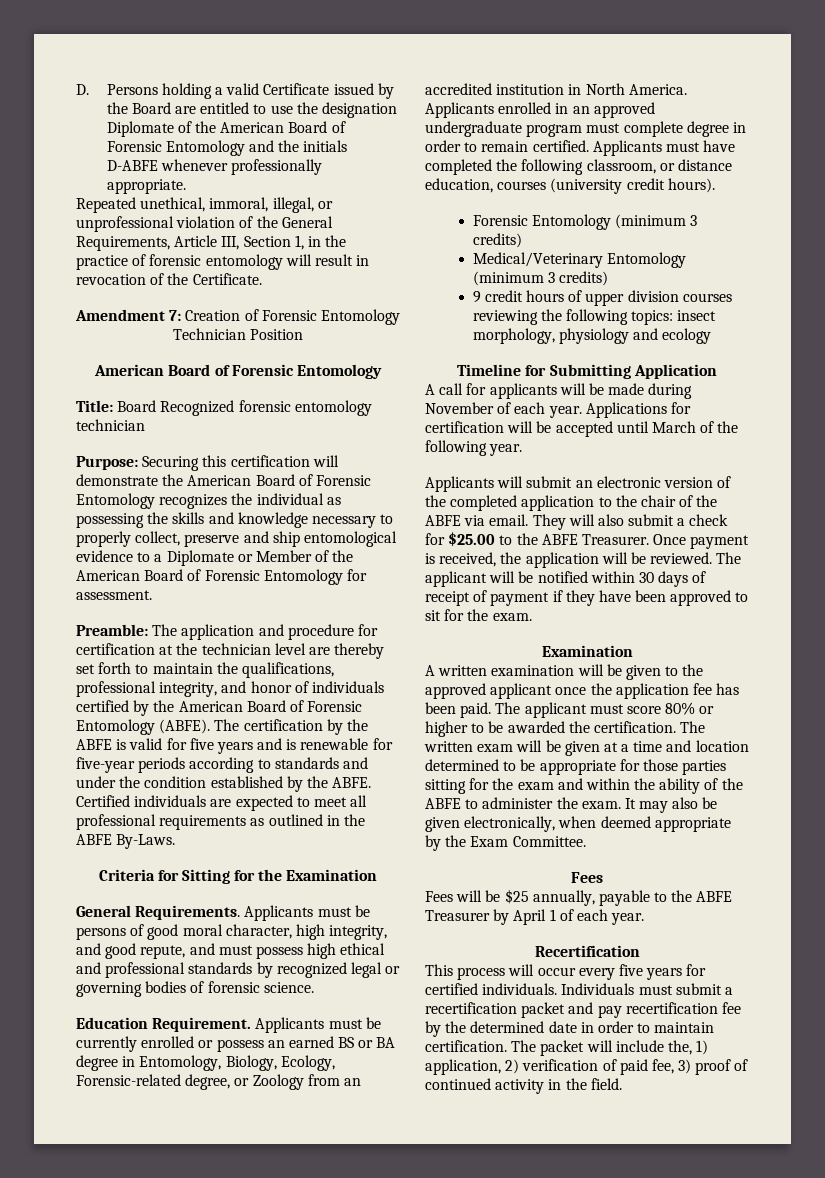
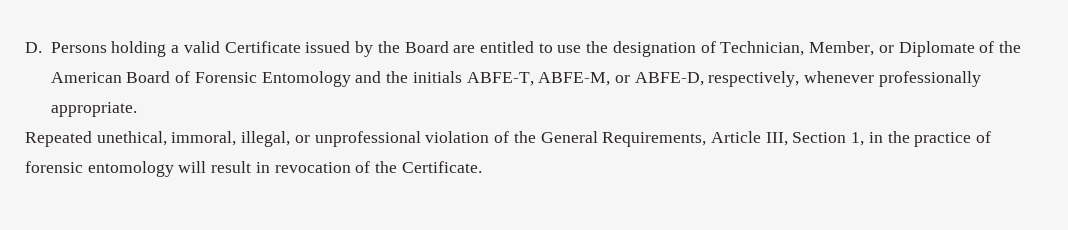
(397, 110) none -> [700,41,894,56] of Technician, Member, or
[106,160,158,171] D-ABFE -> [466,71,800,87] ABFE-T, ABFE-M, or ABFE-D, respectively,
[75,309,400,325] [172,328,304,340] [94,364,382,379] [76,400,372,416] [76,419,145,431] [76,455,339,471] [76,474,371,486] [76,493,341,509] [76,512,394,528] [76,531,397,547] [76,550,354,566] [76,569,367,585] [76,590,152,600] [76,624,378,640] [76,643,385,659] [76,662,334,678] [76,681,384,697] [76,700,363,716] [76,719,368,735] [76,738,393,754] [76,757,368,773] [76,776,372,792] [76,795,368,811] [76,814,365,830] [76,834,176,849] [98,869,378,884] [76,905,370,921] [76,924,388,940] [76,943,386,959] [76,962,401,978] [76,981,314,997] [76,1017,381,1033] [76,1036,396,1052] [76,1055,335,1071] [76,1074,361,1090] [425,83,687,95] [425,102,655,118] [425,121,746,137] [425,140,736,156] [425,159,732,175] [425,178,715,194] [472,214,698,230] [472,233,522,248] [472,252,686,268] [472,271,609,286] [472,290,732,306] [472,309,717,325] [472,328,712,344] [457,364,717,379] [425,383,693,399] [425,402,691,418] [425,421,739,437] [425,440,523,456] [425,476,732,492] [425,495,718,511] [425,514,729,530] [425,532,750,549] [425,552,742,568] [425,571,707,587] [425,590,749,606] [425,609,532,621] [541,645,633,657] [425,664,704,680] [425,683,740,699] [425,702,715,718] [425,721,706,737] [424,740,749,756] [425,759,727,775] [425,778,743,794] [425,797,718,813] [425,816,731,832] [425,835,586,851] [571,872,603,883] [425,889,733,906] [425,909,645,925] [534,945,640,957] [425,964,707,980] [425,983,733,995] [425,1002,741,1018] [425,1021,715,1037] [425,1040,709,1056] [425,1059,749,1075] [425,1078,622,1094] // Amendment 7: Creation of Forensic Entomology Technician Position // American Board of Forensic Entomology // Title: Board Recognized forensic entomology technician // Purpose: Securing this certification will demonstrate the American Board of Forensic Entomology recognizes the individual as possessing the skills and knowledge necessary to properly collect, preserve and ship entomological evidence to a Diplomate or Member of the American Board of Forensic Entomology for assessment. // Preamble: The application and procedure for certification at the technician level are thereby set forth to maintain the qualifications, professional integrity, and honor of individuals certified by the American Board of Forensic Entomology (ABFE). The certification by the ABFE is valid for five years and is renewable for five-year periods according to standards and under the condition established by the ABFE. Certified individuals are expected to meet all professional requirements as outlined in the ABFE By-Laws. // Criteria for Sitting for the Examination // General Requirements. Applicants must be persons of good moral character, high integrity, and good repute, and must possess high ethical and professional standards by recognized legal or governing bodies of forensic science. // Education Requirement. Applicants must be currently enrolled or possess an earned BS or BA degree in Entomology, Biology, Ecology, Forensic-related degree, or Zoology from an accredited institution in North America. Applicants enrolled in an approved undergraduate program must complete degree in order to remain certified. Applicants must have completed the following classroom, or distance education, courses (university credit hours). // Forensic Entomology (minimum 3 credits) // Medical/Veterinary Entomology (minimum 3 credits) // 9 credit hours of upper division courses reviewing the following topics: insect morphology, physiology and ecology // Timeline for Submitting Application // A call for applicants will be made during November of each year. Applications for certification will be accepted until March of the following year. // Applicants will submit an electronic version of the completed application to the chair of the ABFE via email. They will also submit a check for $25.00 to the ABFE Treasurer. Once payment is received, the application will be reviewed. The applicant will be notified within 30 days of receipt of payment if they have been approved to sit for the exam. // Examination // A written examination will be given to the approved applicant once the application fee has been paid. The applicant must score 80% or higher to be awarded the certification. The written exam will be given at a time and location determined to be appropriate for those parties sitting for the exam and within the ability of the ABFE to administer the exam. It may also be given electronically, when deemed appropriate by the Exam Committee. // Fees // Fees will be $25 annually, payable to the ABFE Treasurer by April 1 of each year. // Recertification // This process will occur every five years for certified individuals. Individuals must submit a recertification packet and pay recertification fee by the determined date in order to maintain certification. The packet will include the, 1) application, 2) verification of paid fee, 3) proof of continued activity in the field. -> (482, 167) none

